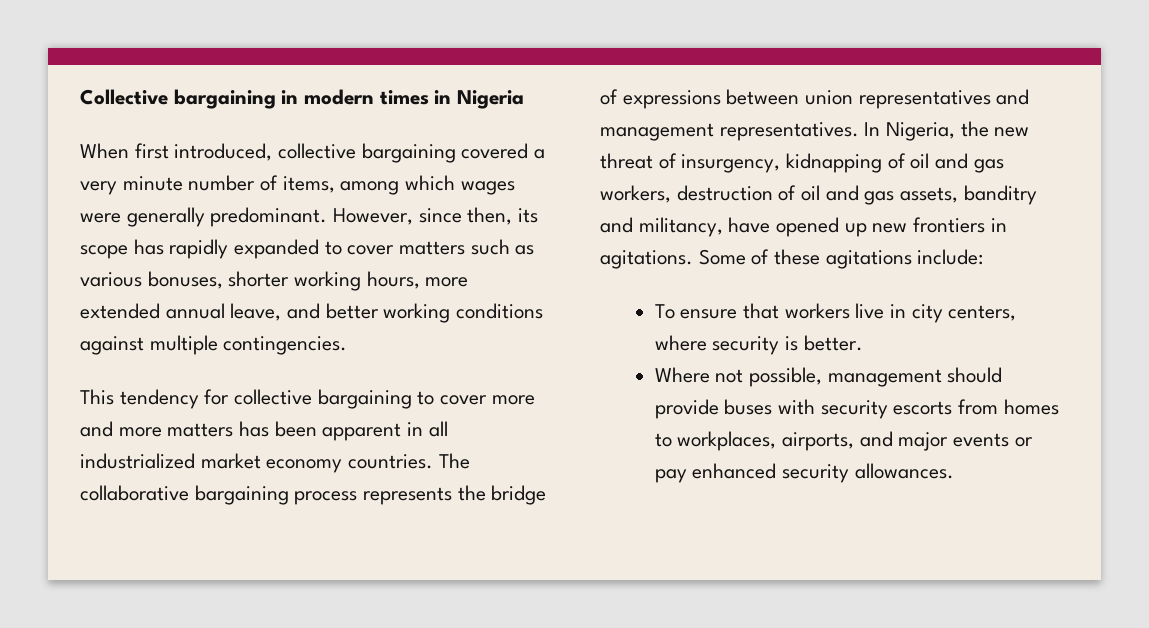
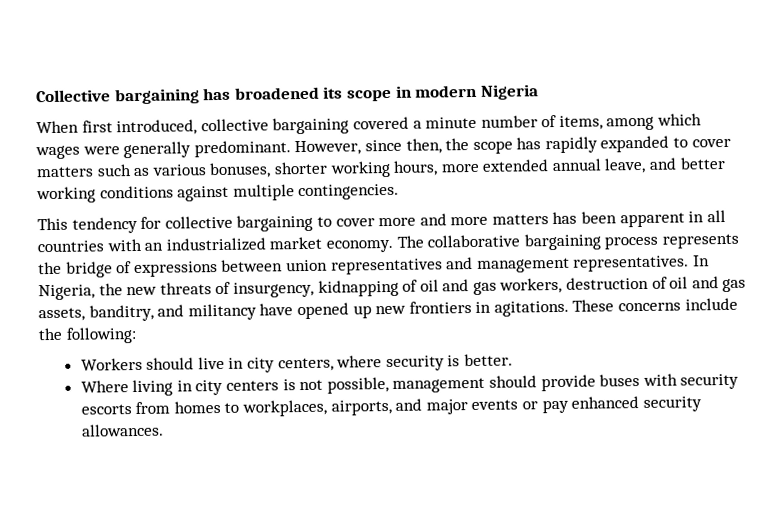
[281,89,452,105] in modern times in -> [203,84,478,102] has broadened its scope in modern
[80,181,117,195] very -> (422, 124) none
[518,208,539,223] its -> [445,138,470,151] the
[80,453,434,473] industrialized market economy countries. -> [37,236,393,253] countries with an industrialized market economy.
[600,153,653,169] threat -> [159,282,212,295] threats
[963,185,1037,205] [600,217,723,237] banditry and militancy, -> [88,303,257,322] banditry, and militancy
[698,249,984,269] [654,303,850,319] Some of these agitations include: // To ensure that workers -> [572,297,738,312] [38,326,137,344] [80,357,195,371] These concerns include the following: // Workers should
(710, 375) none -> [132,379,296,397] living in city centers is

